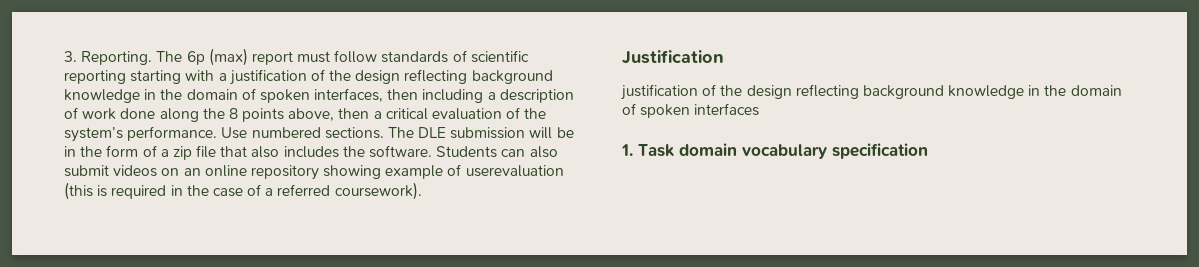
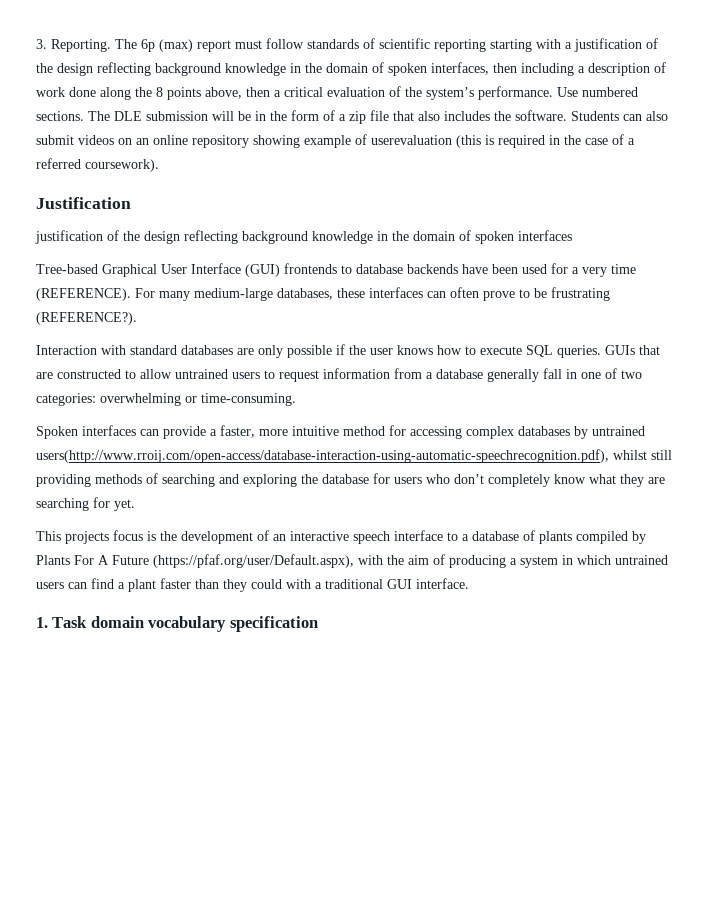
(760, 109) none -> [36,263,636,277] [36,287,610,301] [36,312,137,325] [36,344,660,358] [36,368,642,382] [36,393,296,406] [36,425,645,439] [36,449,672,463] [36,473,665,487] [36,497,135,511] [36,530,646,544] [36,554,668,568] [36,578,469,592] // Tree-based Graphical User Interface (GUI) frontends to database backends have been used for a very time (REFERENCE). For many medium-large databases, these interfaces can often prove to be frustrating (REFERENCE?). // Interaction with standard databases are only possible if the user knows how to execute SQL queries. GUIs that are constructed to allow untrained users to request information from a database generally fall in one of two categories: overwhelming or time-consuming. // Spoken interfaces can provide a faster, more intuitive method for accessing complex databases by untrained users(http://www.rroij.com/open-access/database-interaction-using-automatic-speechrecognition.pdf), whilst still providing methods of searching and exploring the database for users who don’t completely know what they are searching for yet. // This projects focus is the development of an interactive speech interface to a database of plants compiled by Plants For A Future (https://pfaf.org/user/Default.aspx), with the aim of producing a system in which untrained users can find a plant faster than they could with a traditional GUI interface.

